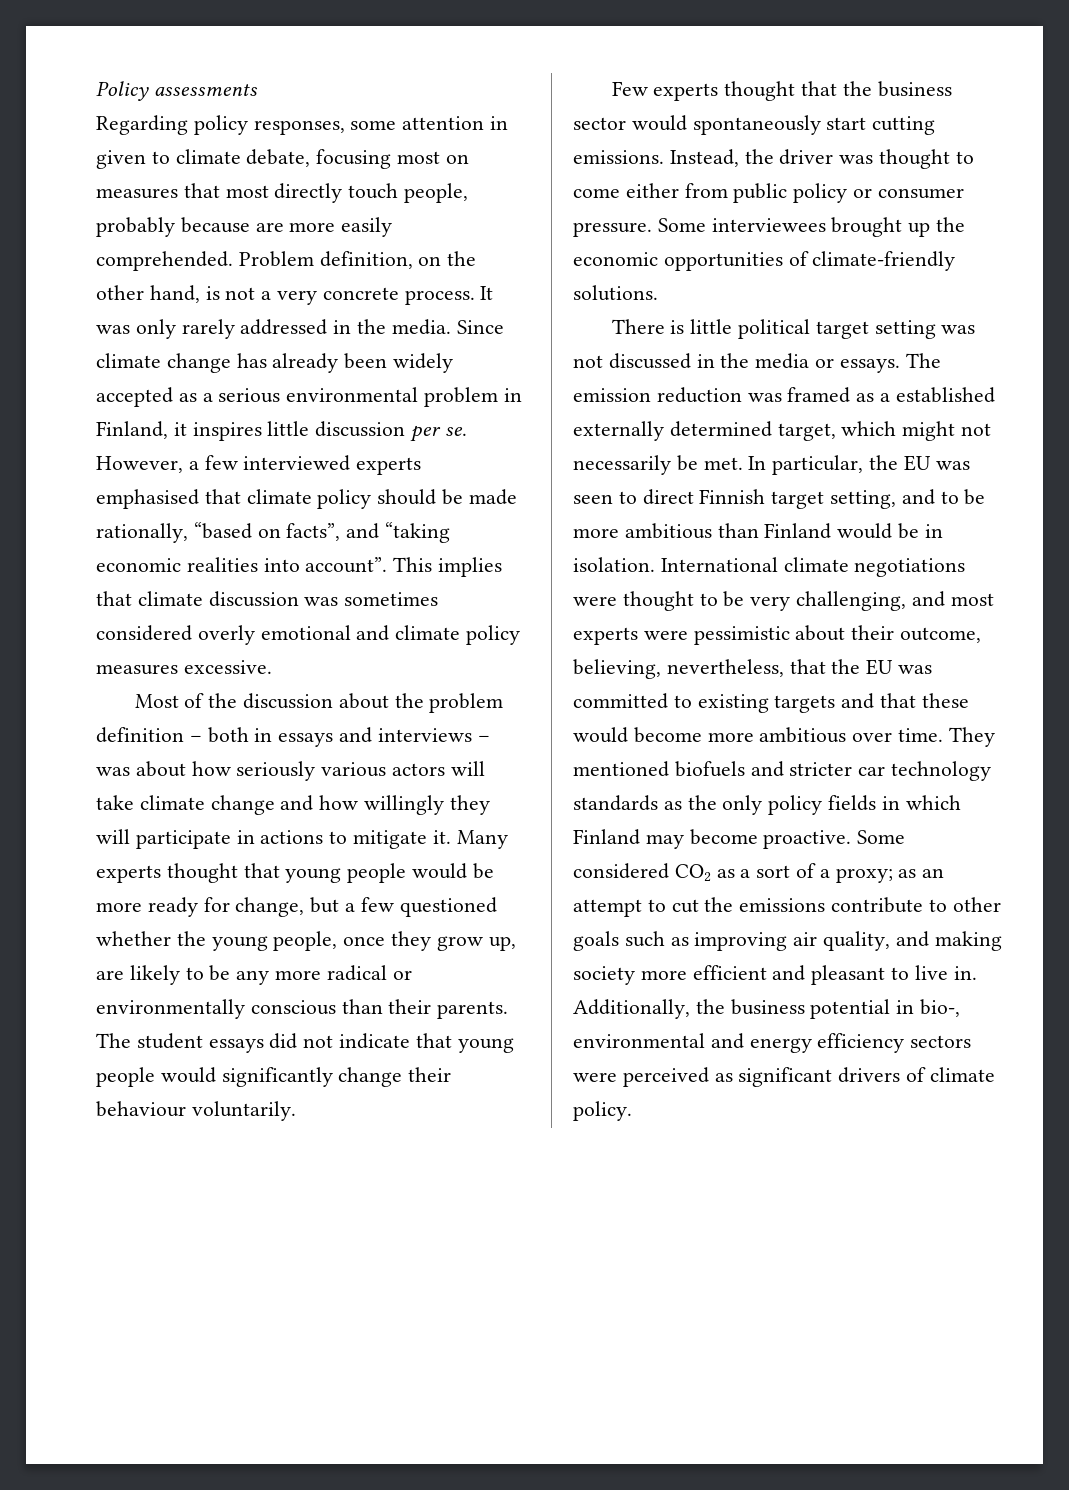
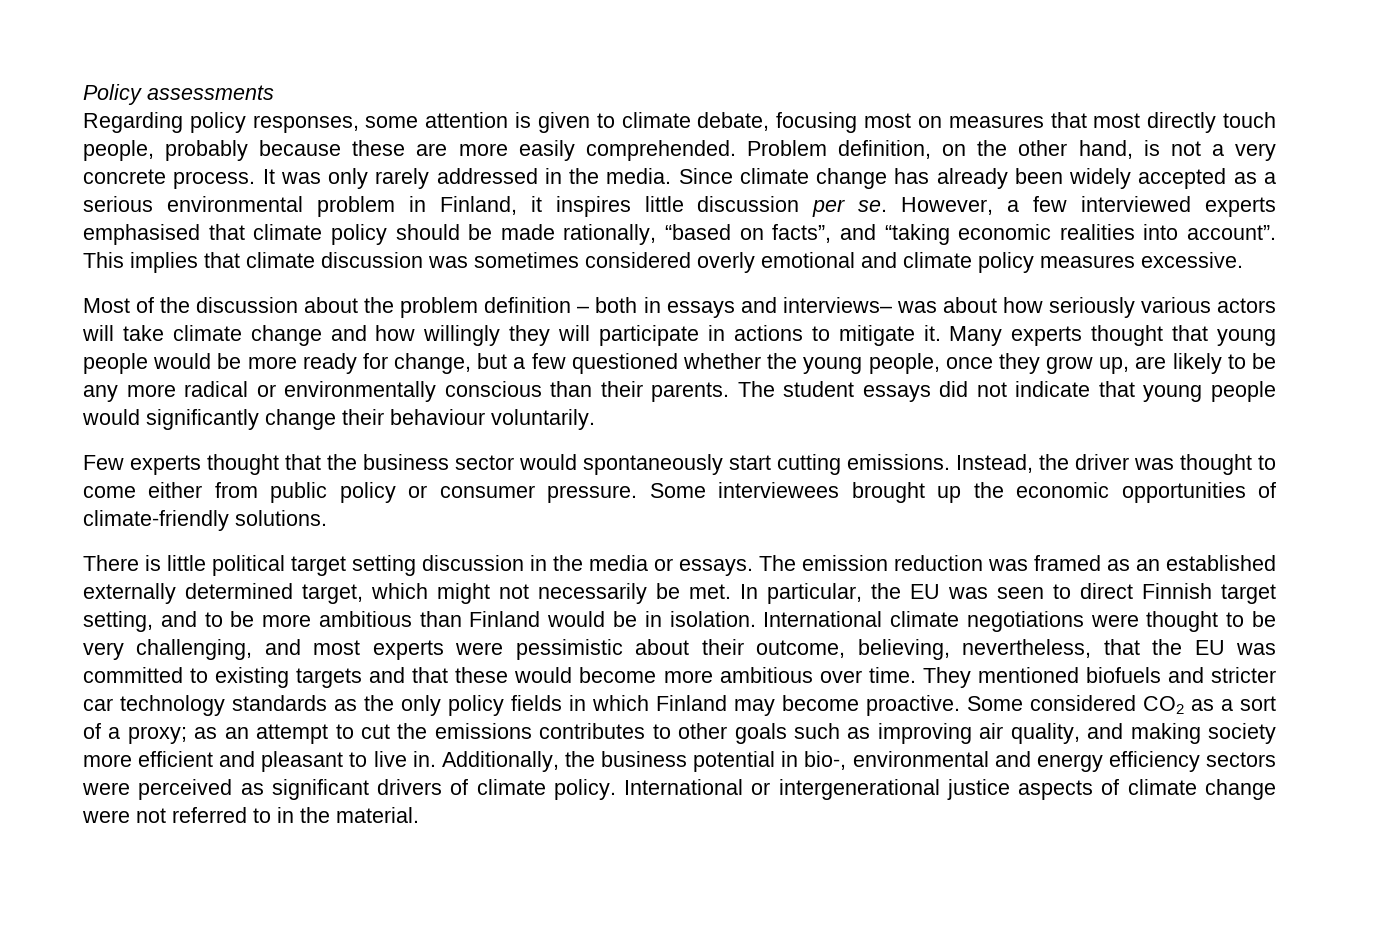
[490,116,509,130] in -> [515,112,532,128] is
(250, 225) none -> [352,140,406,156] these
[377,728,490,742] interviews – -> [782,297,892,313] interviews–
[941,325,976,334] [573,353,691,369] was not discussed -> [422,555,524,571] discussion
[880,393,891,402] a -> [1136,559,1160,571] an
[831,897,924,913] contribute -> [539,723,646,739] contributes
(632, 1111) none -> [624,779,1276,800] [82,807,419,823] International or intergenerational justice aspects of climate change were not referred to in the material.

